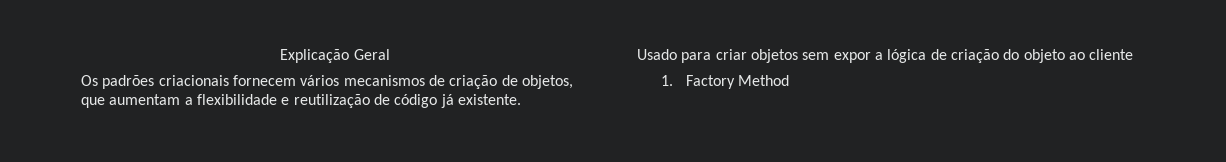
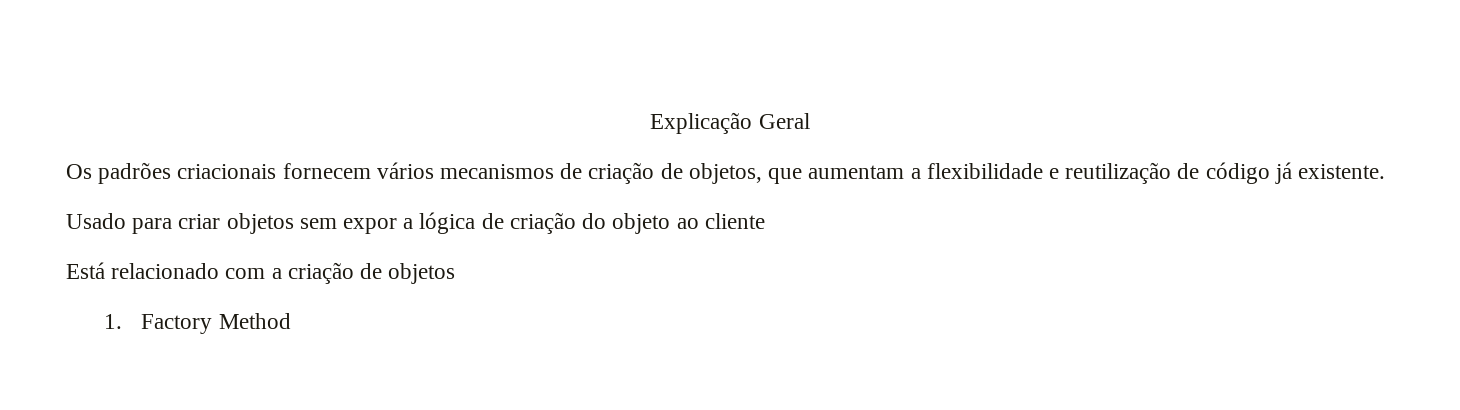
(1134, 54) none -> [66,262,456,284] // Está relacionado com a criação de objetos

